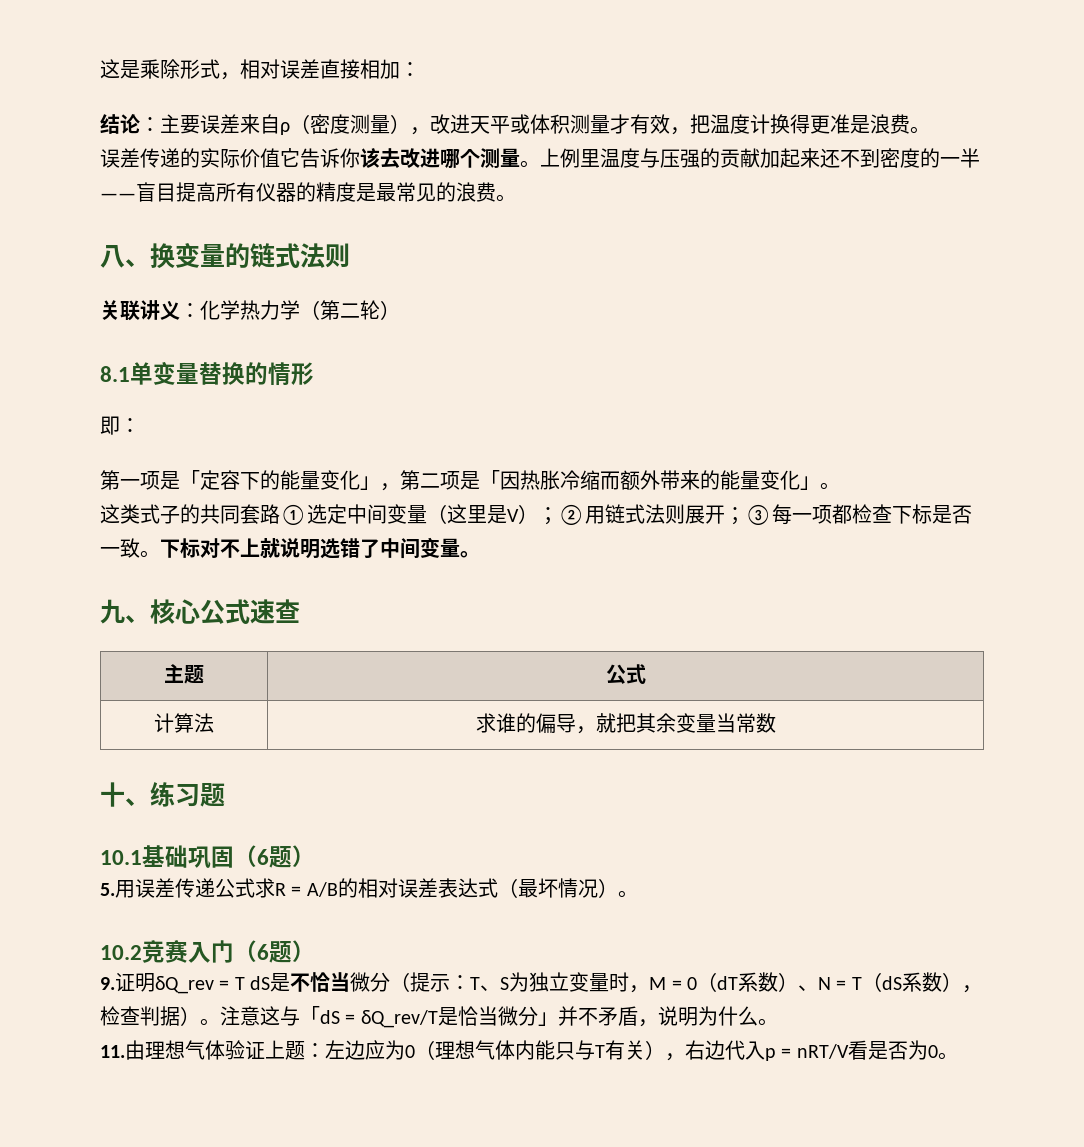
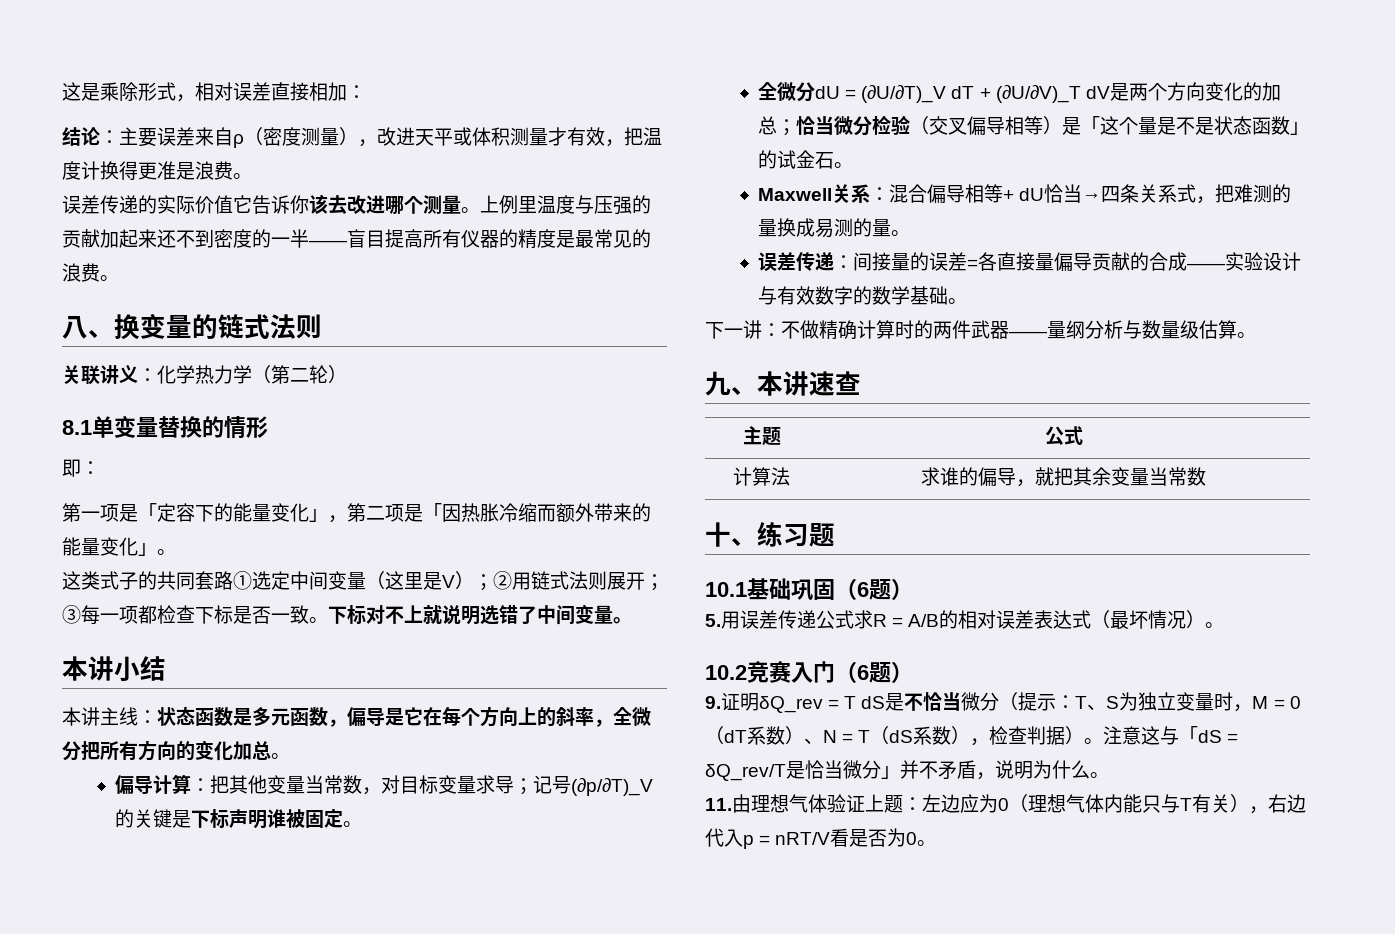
(480, 554) none -> [62,656,166,682] [62,706,651,727] [62,740,290,761] [114,774,653,796] [114,809,362,829] [757,82,1281,103] [757,115,1309,136] [757,150,853,169] [757,184,1292,204] [757,218,910,238] [757,252,1301,272] [757,286,967,305] [705,320,1256,340] // 本讲小结 // 本讲主线：状态函数是多元函数，偏导是它在每个方向上的斜率，全微分把所有方向的变化加总。 // 偏导计算：把其他变量当常数，对目标变量求导；记号(∂p/∂T)_V的关键是下标声明谁被固定。 // 全微分dU = (∂U/∂T)_V dT + (∂U/∂V)_T dV是两个方向变化的加总；恰当微分检验（交叉偏导相等）是「这个量是不是状态函数」的试金石。 // Maxwell关系：混合偏导相等+ dU恰当→四条关系式，把难测的量换成易测的量。 // 误差传递：间接量的误差=各直接量偏导贡献的合成——实验设计与有效数字的数学基础。 // 下一讲：不做精确计算时的两件武器——量纲分析与数量级估算。
[150,599,250,624] 核心公式 -> [757,371,809,396] 本讲

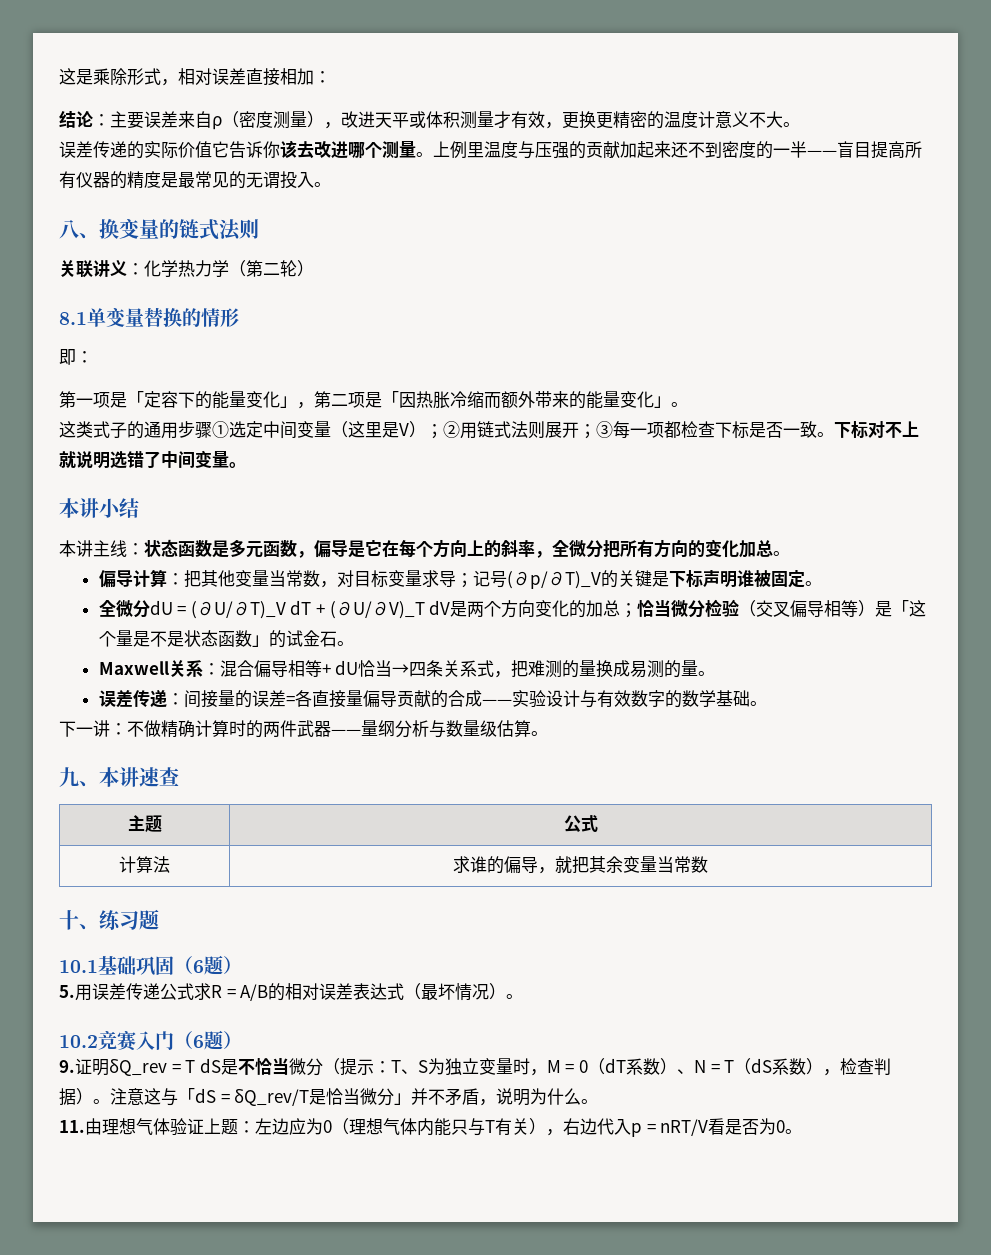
[624,127,662,146] [62,161,233,180] 把温度计换得更准是浪费 -> [562,111,783,129] 更换更精密的温度计意义不大
[62,263,100,282] 浪费 -> [246,171,314,189] 无谓投入
[157,571,233,590] 共同套路 -> [144,421,212,439] 通用步骤

